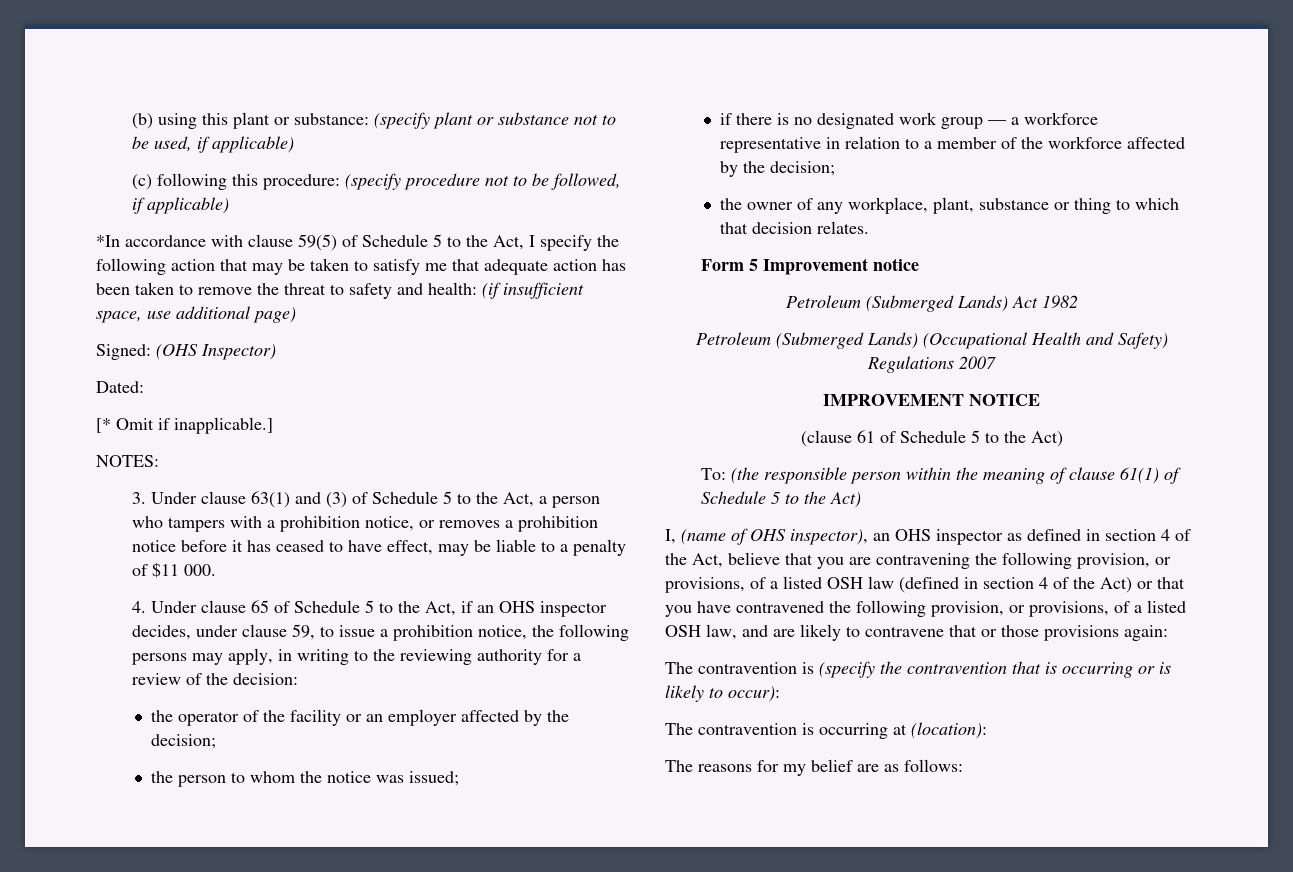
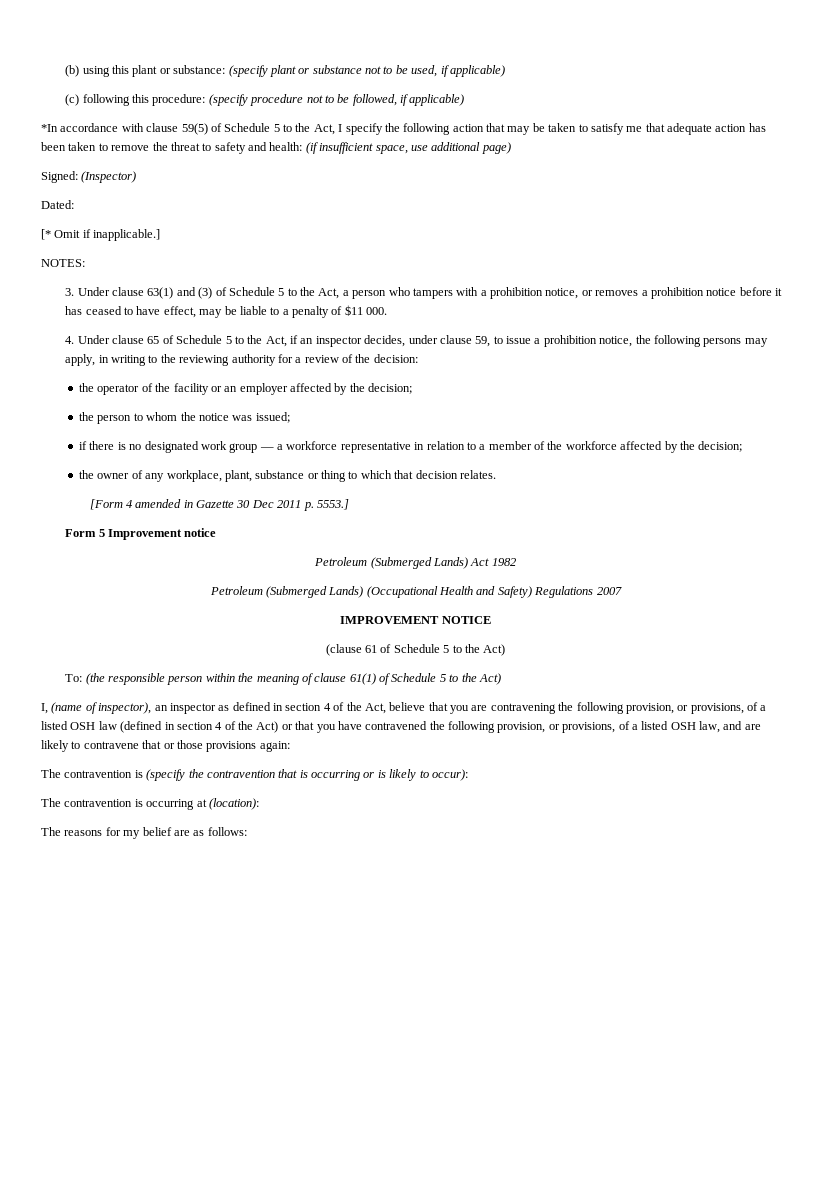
[156,343,276,360] (OHS Inspector) -> [81,171,137,183] (Inspector)
[498,601,535,613] OHS -> (314, 341) none
(870, 227) none -> [89,499,349,511] // [Form 4 amended in Gazette 30 Dec 2011 p. 5553.]
[750,528,786,541] OHS -> (97, 708) none
[895,529,931,541] OHS -> (168, 708) none

